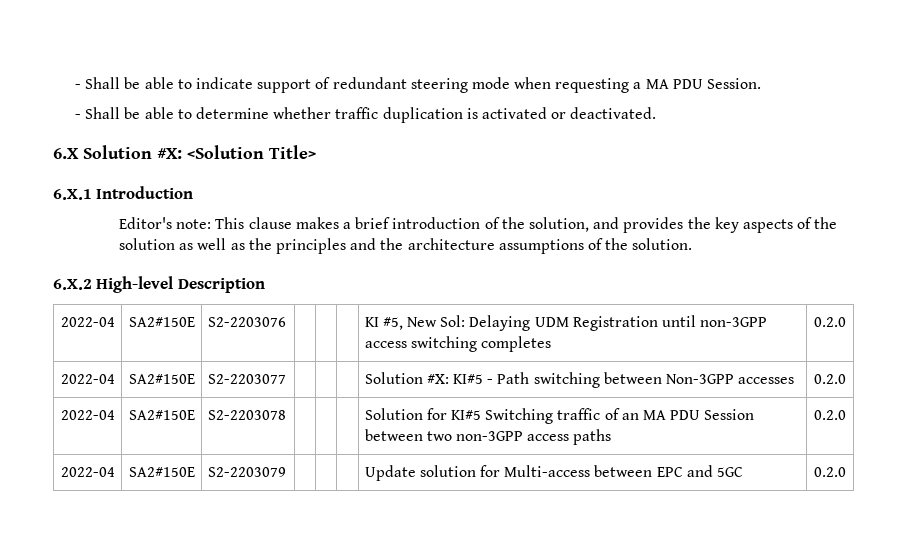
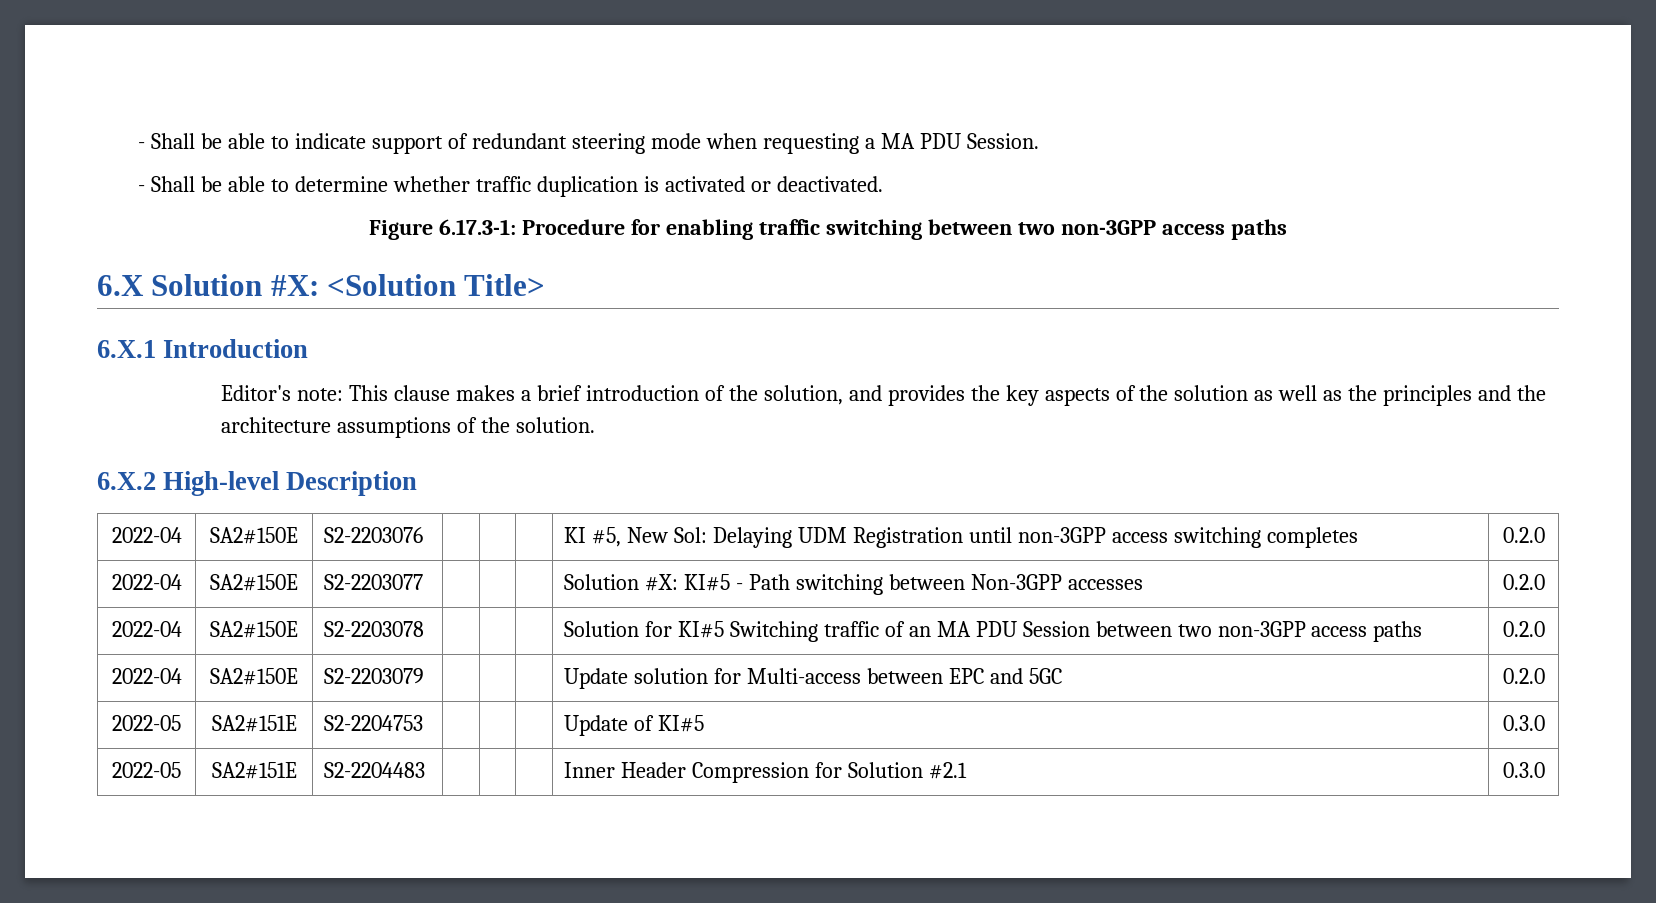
(657, 113) none -> [369,219,1287,240] // Figure 6.17.3-1: Procedure for enabling traffic switching between two non-3GPP access paths
(846, 472) none -> [112,715,181,731] [211,715,297,732] [324,715,424,731] [564,715,705,736] [1502,715,1545,731] [112,762,181,778] [211,762,297,779] [324,762,426,778] [564,762,967,783] [1502,762,1545,778] // 2022-05 | SA2#151E | S2-2204753 | | | | Update of KI#5 | 0.3.0 // 2022-05 | SA2#151E | S2-2204483 | | | | Inner Header Compression for Solution #2.1 | 0.3.0

